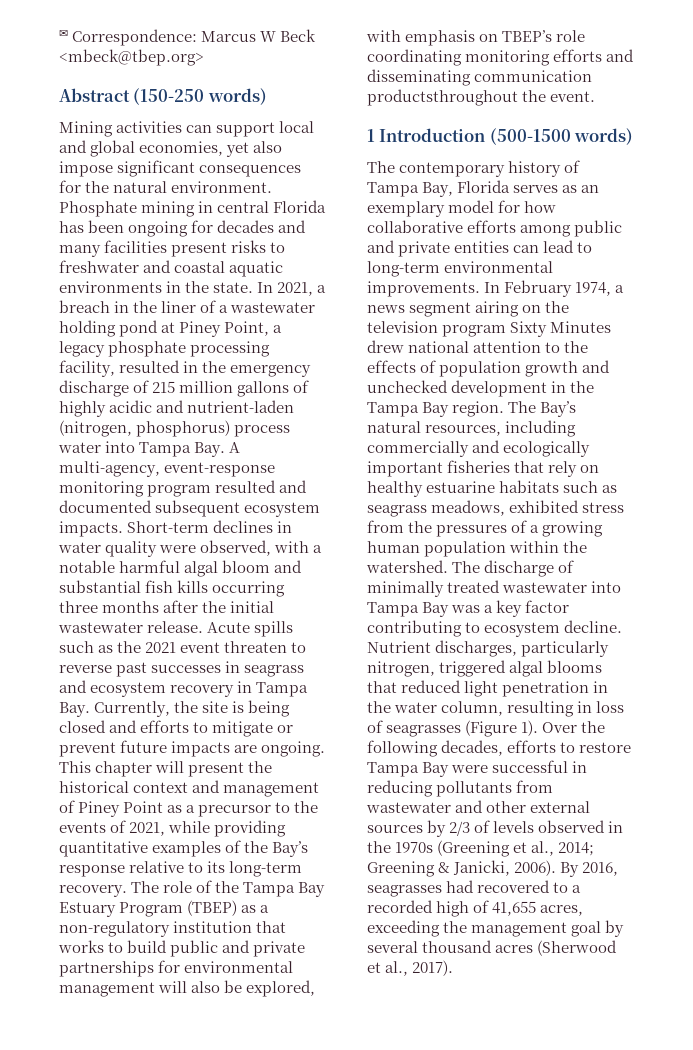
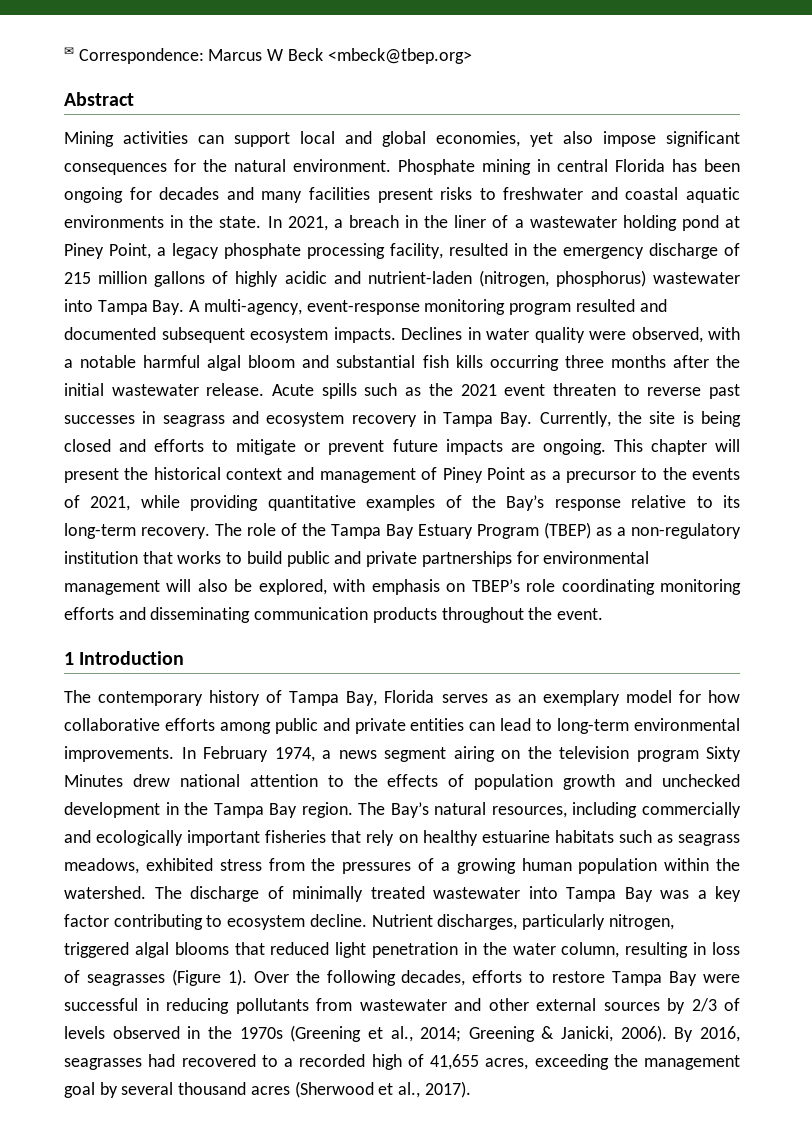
[133,88,267,105] (150-250 words) -> (134, 99) none
[234,425,291,437] [58,442,101,453] process water -> [653,272,741,284] wastewater
[127,520,274,533] Short-term declines -> [401,327,462,340] Declines
[367,89,518,106] productsthroughout -> [372,607,524,623] products throughout
[489,128,634,145] (500-1500 words) -> (185, 658) none

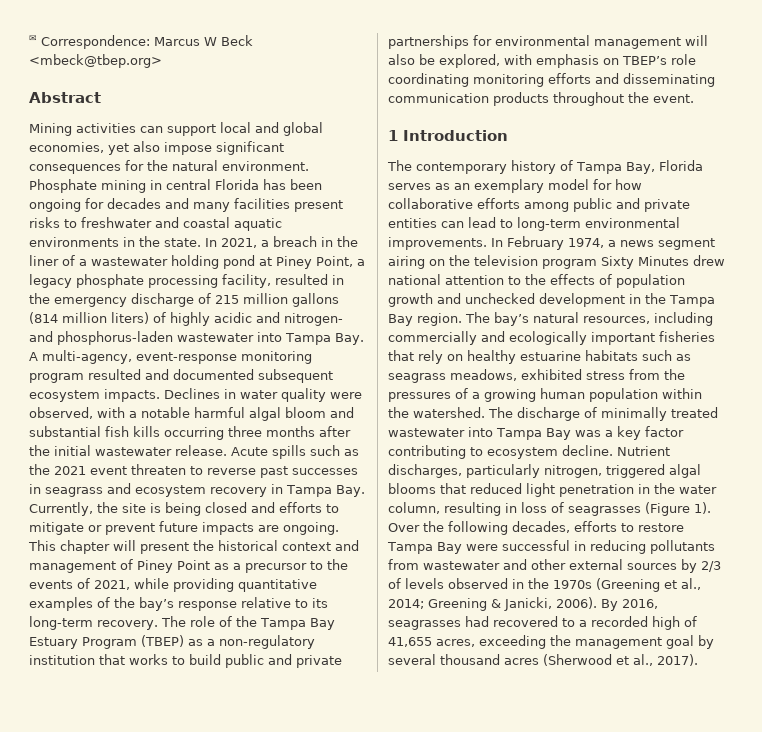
(206, 279) none -> [29,312,149,324] (814 million liters)
[367,270,646,287] nutrient-laden (nitrogen, phosphorus) -> [284,313,343,326] [29,331,173,345] nitrogen- and phosphorus-laden
[506,495,545,511] Bay’s -> [139,597,174,611] bay’s
[390,802,429,818] Bay’s -> [494,312,529,326] bay’s

